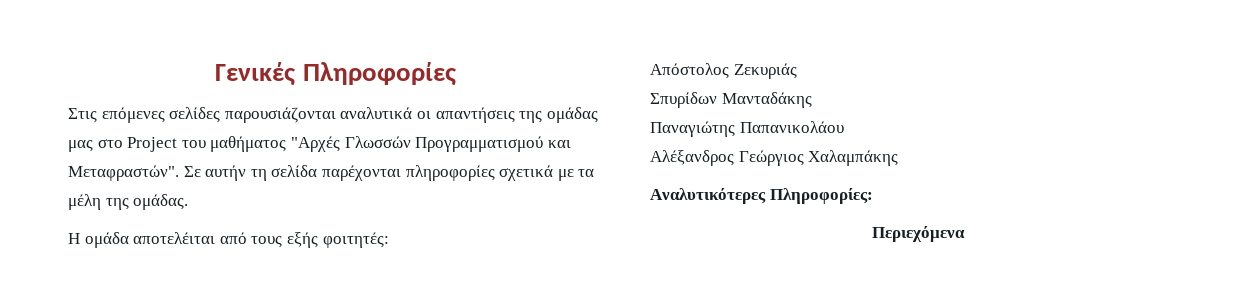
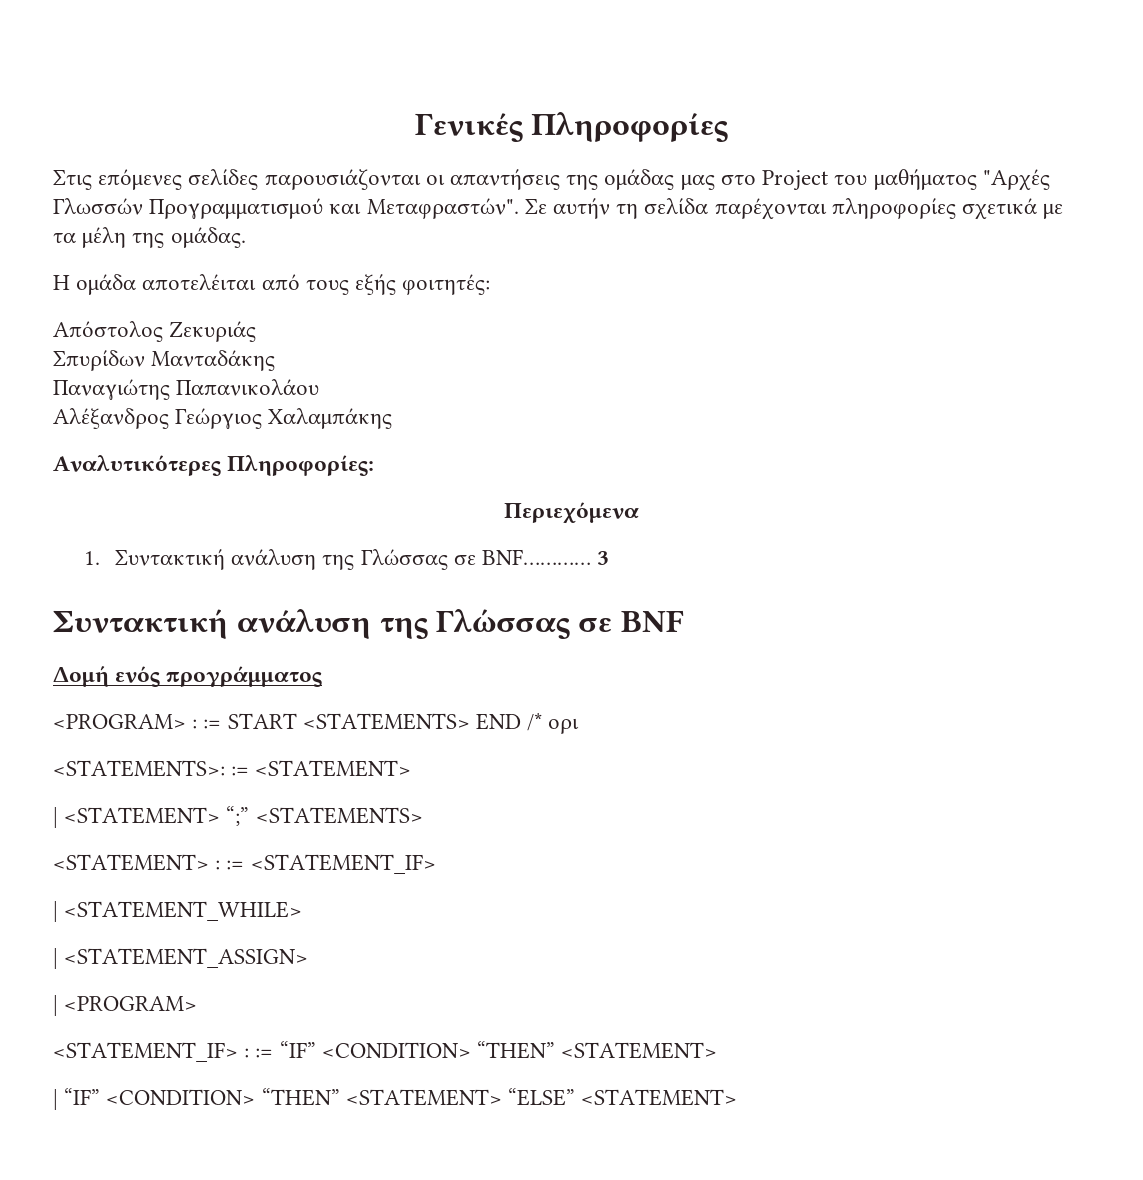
[340,107,413,119] αναλυτικά -> (421, 179) none
(965, 234) none -> [83,549,610,570] [53,609,684,639] [53,666,323,687] [53,712,580,734] [53,760,412,777] [53,806,423,828] [53,854,436,874] [53,901,303,922] [53,948,309,969] [53,995,198,1016] [53,1041,718,1062] [53,1088,738,1110] // 1. Συντακτική ανάλυση της Γλώσσας σε BNF………… 3 // Συντακτική ανάλυση της Γλώσσας σε BNF // Δομή ενός προγράμματος // <PROGRAM> : := START <STATEMENTS> END /* ορι // <STATEMENTS>: := <STATEMENT> // | <STATEMENT> “;” <STATEMENTS> // <STATEMENT> : := <STATEMENT_IF> // | <STATEMENT_WHILE> // | <STATEMENT_ASSIGN> // | <PROGRAM> // <STATEMENT_IF> : := “IF” <CONDITION> “THEN” <STATEMENT> // | “IF” <CONDITION> “THEN” <STATEMENT> “ELSE” <STATEMENT>

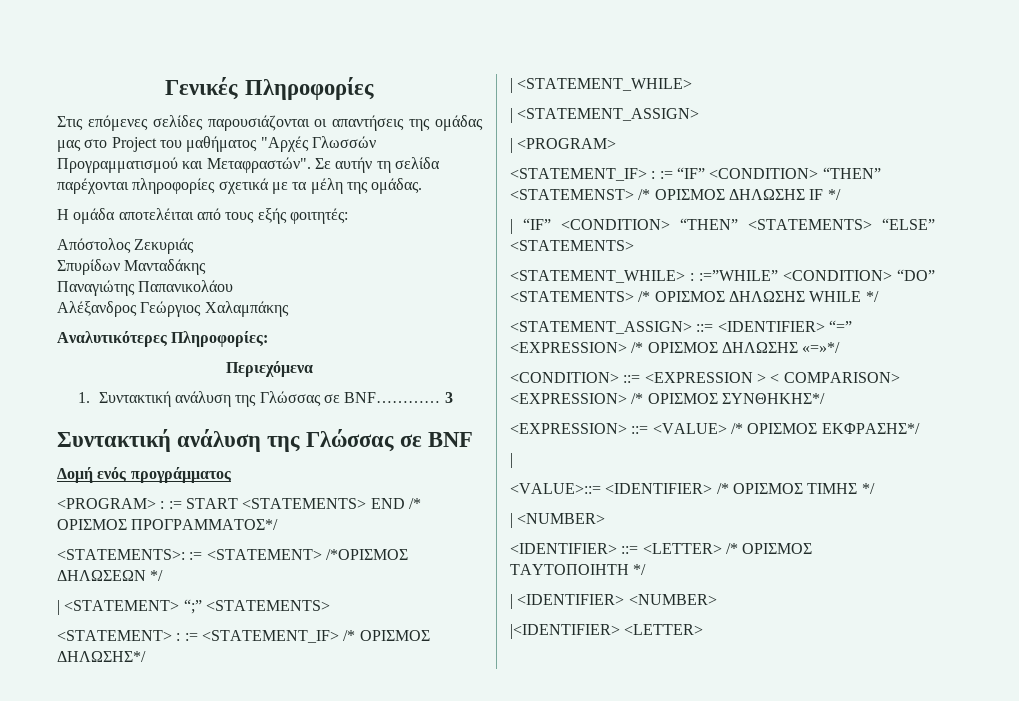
[548,718,580,734] ορι -> [57,519,279,530] ΟΡΙΣΜΟΣ ΠΡΟΓΡΑΜΜΑΤΟΣ*/
(412, 768) none -> [325,549,408,560] [57,570,164,581] /*ΟΡΙΣΜΟΣ ΔΗΛΩΣΕΩΝ */
(436, 864) none -> [343,630,430,641] [57,651,146,662] /* ΟΡΙΣΜΟΣ ΔΗΛΩΣΗΣ*/
[561,1042,718,1059] [53,1088,738,1110] <STATEMENT> // | “IF” <CONDITION> “THEN” <STATEMENT> “ELSE” <STATEMENT> -> [510,189,841,200] [510,218,935,234] [510,240,634,251] [510,269,935,283] [510,291,879,302] [510,320,852,334] [510,342,841,353] [510,372,900,383] [510,393,825,404] [510,423,920,434] [510,453,513,468] [510,483,875,494] [510,513,606,528] [510,543,813,554] [510,564,647,575] [510,594,717,609] [510,624,704,639] <STATEMENST> /* ΟΡΙΣΜΟΣ ΔΗΛΩΣΗΣ IF */ // | “IF” <CONDITION> “THEN” <STATEMENTS> “ELSE” <STATEMENTS> // <STATEMENT_WHILE> : :=”WHILE” <CONDITION> “DO” <STATEMENTS> /* ΟΡΙΣΜΟΣ ΔΗΛΩΣΗΣ WHILE */ // <STATEMENT_ASSIGN> ::= <IDENTIFIER> “=” <EXPRESSION> /* ΟΡΙΣΜΟΣ ΔΗΛΩΣΗΣ «=»*/ // <CONDITION> ::= <EXPRESSION > < COMPARISON> <EXPRESSION> /* ΟΡΙΣΜΟΣ ΣΥΝΘΗΚΗΣ*/ // <EXPRESSION> ::= <VALUE> /* ΟΡΙΣΜΟΣ ΕΚΦΡΑΣΗΣ*/ // | // <VALUE>::= <IDENTIFIER> /* ΟΡΙΣΜΟΣ ΤΙΜΗΣ */ // | <NUMBER> // <IDENTIFIER> ::= <LETTER> /* ΟΡΙΣΜΟΣ ΤΑΥΤΟΠΟΙΗΤΗ */ // | <IDENTIFIER> <NUMBER> // |<IDENTIFIER> <LETTER>

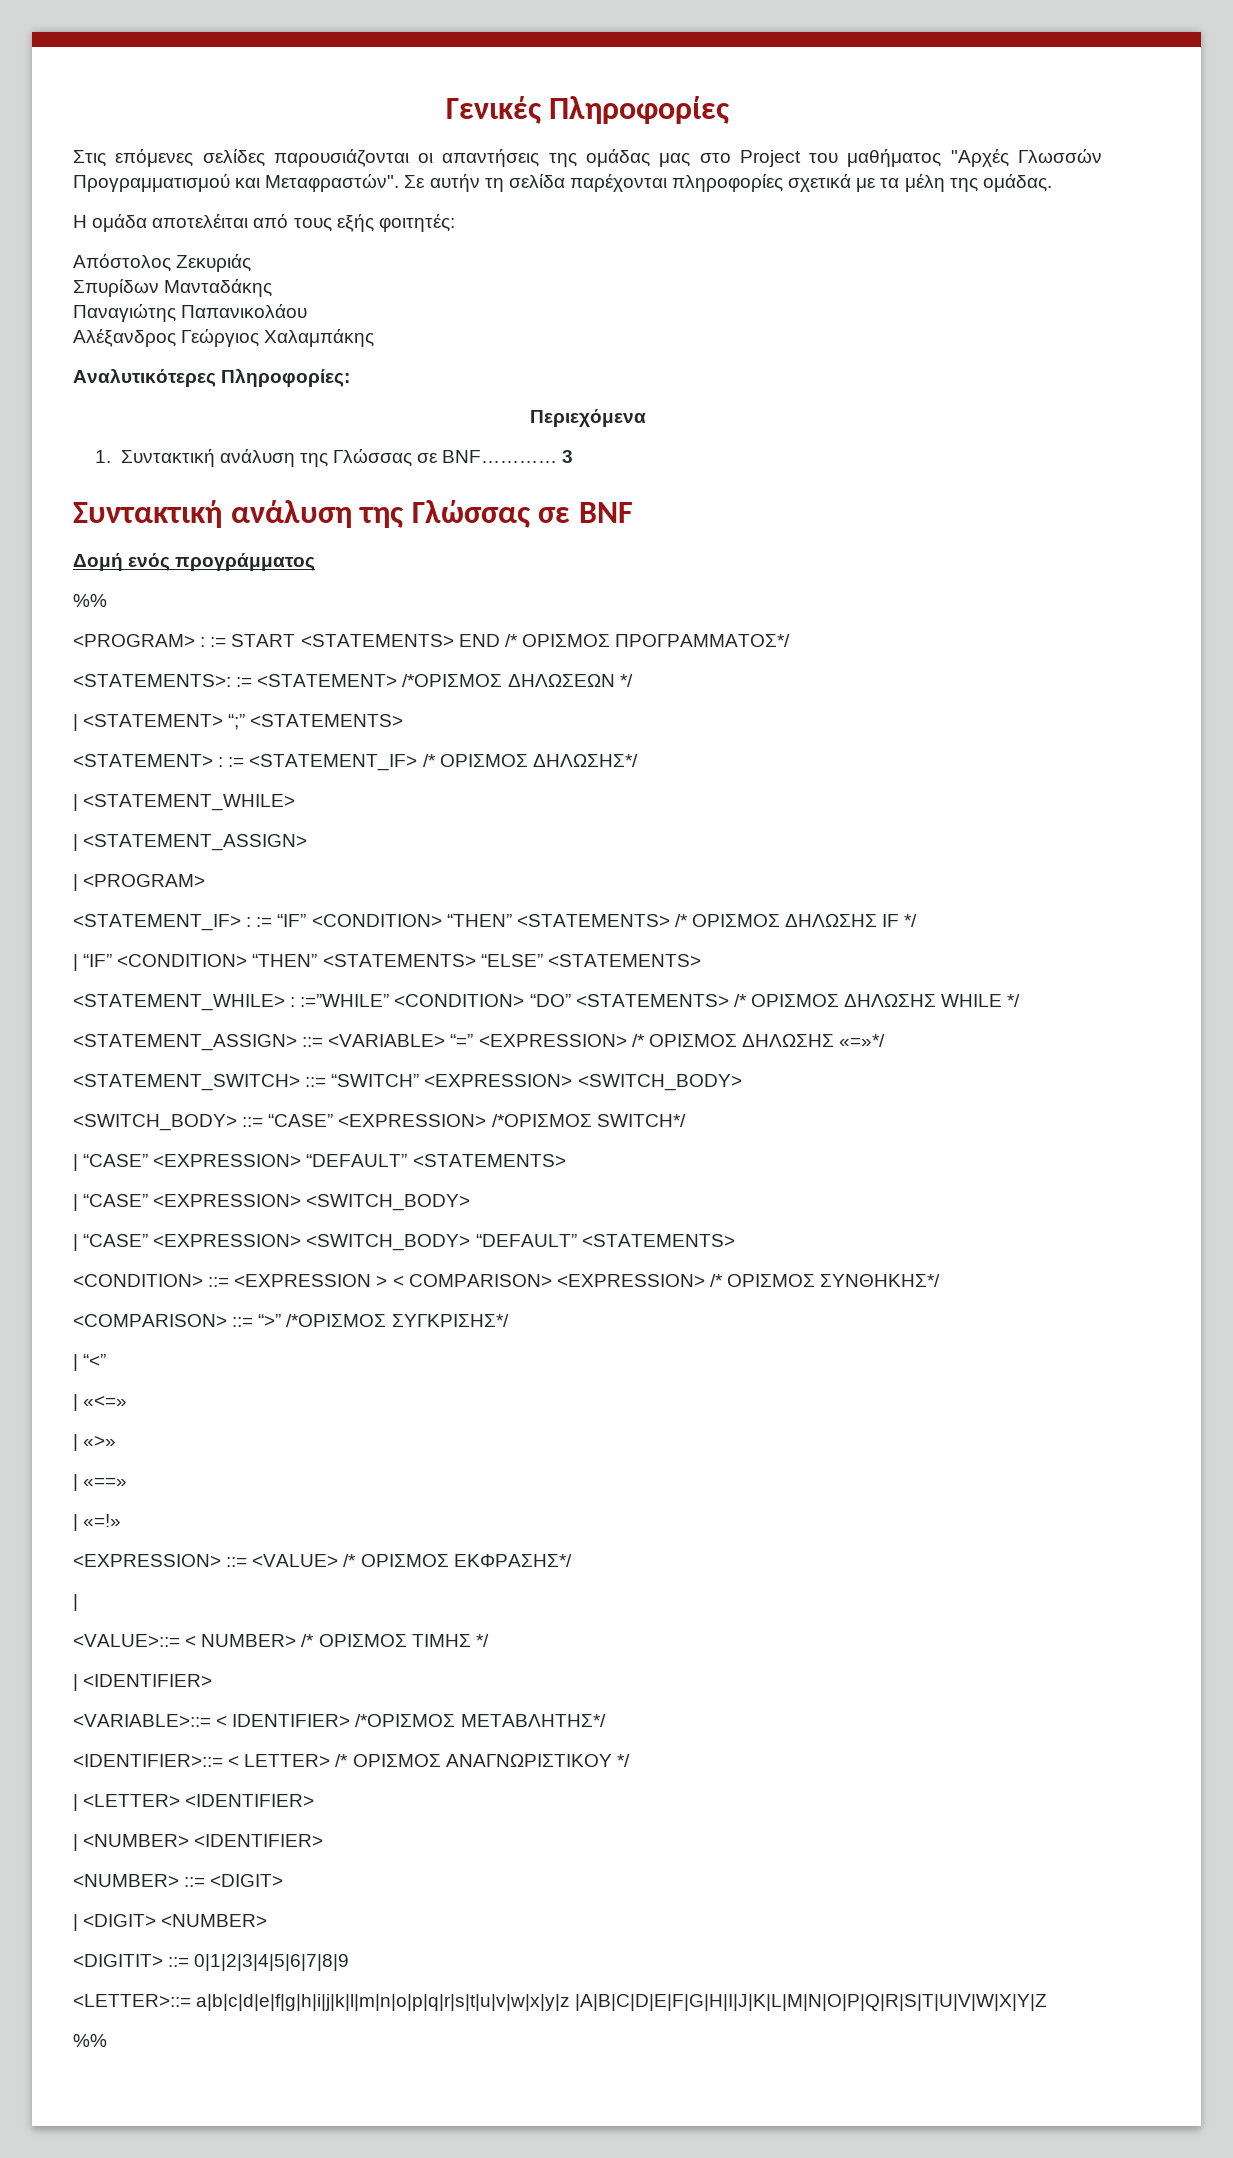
(231, 475) none -> [73,594,107,607] // %%
[510,189,634,200] <STATEMENST> -> [516,914,670,927] <STATEMENTS>
[717,321,825,332] <IDENTIFIER> -> [328,1034,446,1047] <VARIABLE>
(841, 347) none -> [73,1074,742,1091] [73,1114,686,1131] [73,1154,566,1171] [73,1194,471,1211] [73,1234,735,1251] // <STATEMENT_SWITCH> ::= “SWITCH” <EXPRESSION> <SWITCH_BODY> // <SWITCH_BODY> ::= “CASE” <EXPRESSION> /*ΟΡΙΣΜΟΣ SWITCH*/ // | “CASE” <EXPRESSION> “DEFAULT” <STATEMENTS> // | “CASE” <EXPRESSION> <SWITCH_BODY> // | “CASE” <EXPRESSION> <SWITCH_BODY> “DEFAULT” <STATEMENTS>
(825, 398) none -> [73,1314,509,1327] [73,1354,107,1371] [73,1394,128,1411] [73,1434,117,1451] [73,1474,128,1491] [73,1514,122,1531] // <COMPARISON> ::= “>” /*ΟΡΙΣΜΟΣ ΣΥΓΚΡΙΣΗΣ*/ // | “<” // | «<=» // | «>» // | «==» // | «=!»
[605,483,713,494] <IDENTIFIER> -> [185,1634,297,1647] < NUMBER>
[517,513,606,524] [510,543,813,554] [510,564,647,575] [510,594,717,609] [510,624,704,639] <NUMBER> // <IDENTIFIER> ::= <LETTER> /* ΟΡΙΣΜΟΣ ΤΑΥΤΟΠΟΙΗΤΗ */ // | <IDENTIFIER> <NUMBER> // |<IDENTIFIER> <LETTER> -> [83,1674,213,1687] [73,1714,606,1727] [73,1754,630,1767] [73,1794,315,1811] [73,1834,324,1851] [73,1874,284,1887] [73,1914,268,1931] [73,1954,350,1971] [73,1994,1048,2011] [73,2034,107,2047] <IDENTIFIER> // <VARIABLE>::= < IDENTIFIER> /*ΟΡΙΣΜΟΣ ΜΕΤΑΒΛΗΤΗΣ*/ // <IDENTIFIER>::= < LETTER> /* ΟΡΙΣΜΟΣ ΑΝΑΓΝΩΡΙΣΤΙΚΟΥ */ // | <LETTER> <IDENTIFIER> // | <NUMBER> <IDENTIFIER> // <NUMBER> ::= <DIGIT> // | <DIGIT> <NUMBER> // <DIGITIT> ::= 0|1|2|3|4|5|6|7|8|9 // <LETTER>::= a|b|c|d|e|f|g|h|i|j|k|l|m|n|o|p|q|r|s|t|u|v|w|x|y|z |A|B|C|D|E|F|G|H|I|J|K|L|M|N|O|P|Q|R|S|T|U|V|W|X|Y|Z // %%

